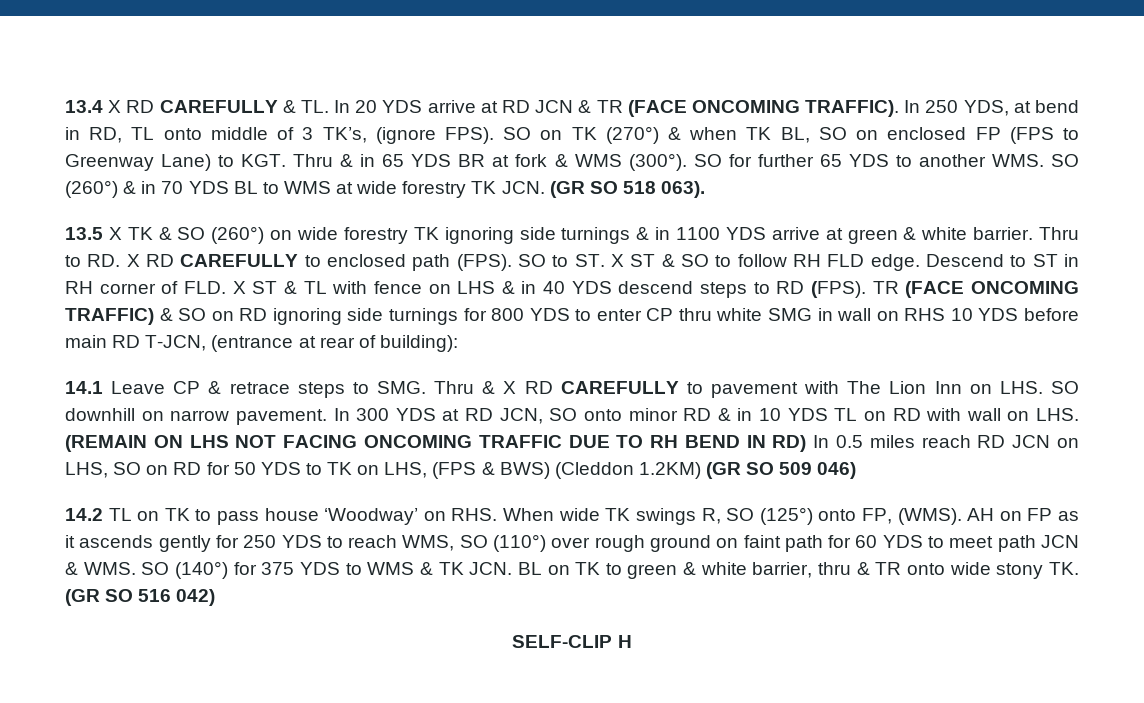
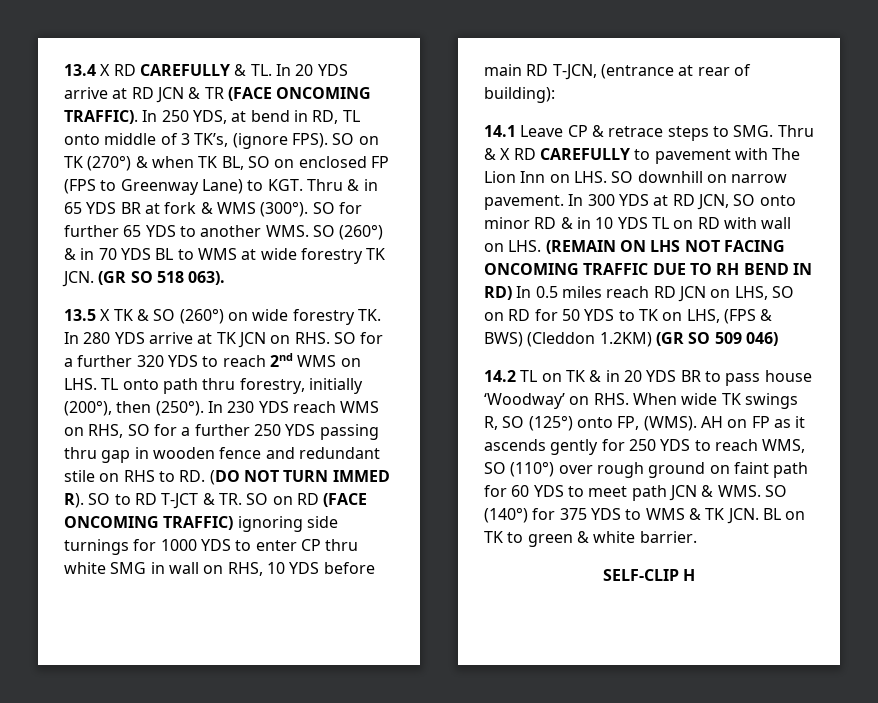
[413,227,1079,244] [65,254,1080,271] [65,281,1080,298] [65,308,268,325] TK ignoring side turnings & in 1100 YDS arrive at green & white barrier. Thru to RD. X RD CAREFULLY to enclosed path (FPS). SO to ST. X ST & SO to follow RH FLD edge. Descend to ST in RH corner of FLD. X ST & TL with fence on LHS & in 40 YDS descend steps to RD (FPS). TR (FACE ONCOMING TRAFFIC) & SO on RD -> [357,309,381,321] [64,332,384,348] [64,353,361,367] [64,378,363,394] [64,400,380,416] [64,424,379,440] [64,447,380,463] [64,470,390,485] [64,493,368,509] [64,516,234,530] TK. In 280 YDS arrive at TK JCN on RHS. SO for a further 320 YDS to reach 2nd WMS on LHS. TL onto path thru forestry, initially (200°), then (250°). In 230 YDS reach WMS on RHS, SO for a further 250 YDS passing thru gap in wooden fence and redundant stile on RHS to RD. (DO NOT TURN IMMED R). SO to RD T-JCT & TR. SO on RD (FACE ONCOMING TRAFFIC)
[491,308,525,321] 800 -> [160,539,197,551] 1000
[904,308,946,321] RHS -> [227,562,263,576] RHS,
(190, 514) none -> [589,370,701,382] & in 20 YDS BR
[752,562,1080,579] [65,589,216,606] barrier, thru & TR onto wide stony TK. (GR SO 516 042) -> [639,531,697,543] barrier.

